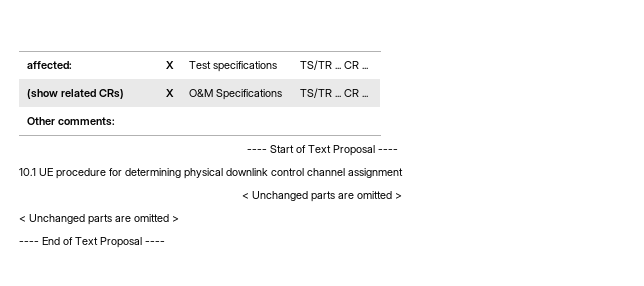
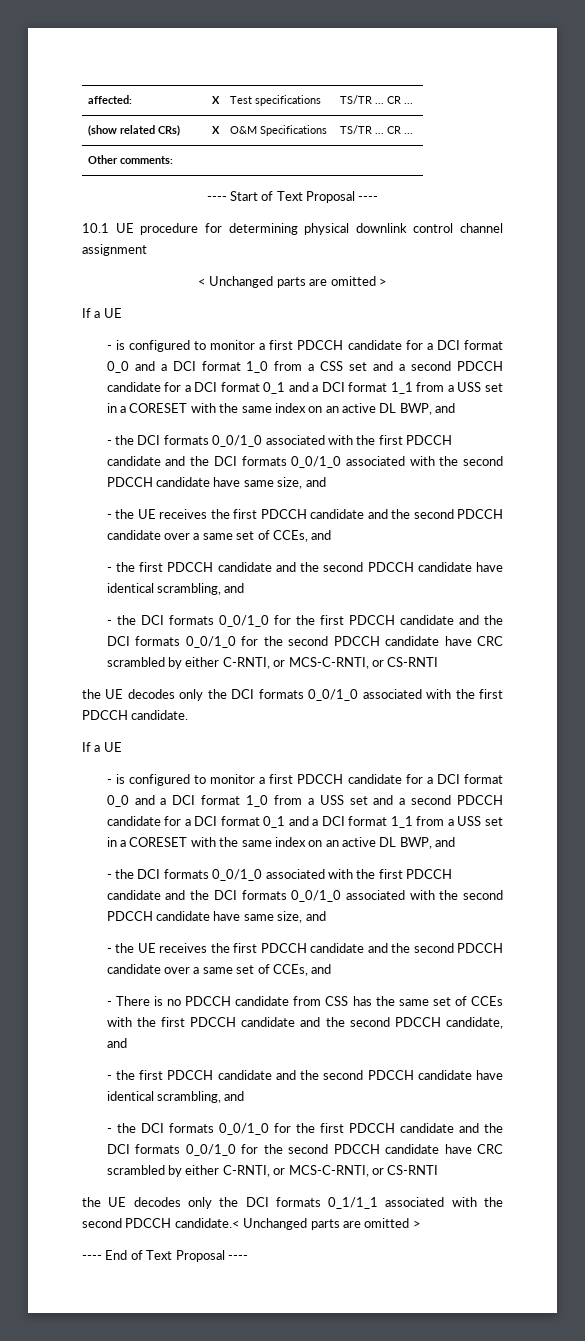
[19,216,26,222] < -> [82,308,122,318] [106,340,503,352] [106,361,504,373] [106,382,503,394] [106,403,456,415] [106,435,453,447] [106,456,503,468] [106,477,326,489] [106,509,503,519] [106,530,332,542] [106,562,503,572] [106,583,245,595] [106,615,503,627] [106,636,503,648] [106,657,439,669] [82,689,503,701] [82,710,189,720] [82,742,122,752] [106,774,503,786] [106,795,503,807] [106,816,503,828] [106,837,456,849] [106,869,453,881] [106,890,503,902] [106,911,326,923] [106,943,503,953] [106,964,332,976] [106,996,503,1006] [106,1017,503,1029] [106,1038,127,1048] [106,1070,503,1080] [106,1091,245,1103] [106,1123,503,1135] [106,1144,503,1156] [106,1165,439,1177] [82,1197,504,1209] [82,1218,240,1228] If a UE // - is configured to monitor a first PDCCH candidate for a DCI format 0_0 and a DCI format 1_0 from a CSS set and a second PDCCH candidate for a DCI format 0_1 and a DCI format 1_1 from a USS set in a CORESET with the same index on an active DL BWP, and // - the DCI formats 0_0/1_0 associated with the first PDCCH candidate and the DCI formats 0_0/1_0 associated with the second PDCCH candidate have same size, and // - the UE receives the first PDCCH candidate and the second PDCCH candidate over a same set of CCEs, and // - the first PDCCH candidate and the second PDCCH candidate have identical scrambling, and // - the DCI formats 0_0/1_0 for the first PDCCH candidate and the DCI formats 0_0/1_0 for the second PDCCH candidate have CRC scrambled by either C-RNTI, or MCS-C-RNTI, or CS-RNTI // the UE decodes only the DCI formats 0_0/1_0 associated with the first PDCCH candidate. // If a UE // - is configured to monitor a first PDCCH candidate for a DCI format 0_0 and a DCI format 1_0 from a USS set and a second PDCCH candidate for a DCI format 0_1 and a DCI format 1_1 from a USS set in a CORESET with the same index on an active DL BWP, and // - the DCI formats 0_0/1_0 associated with the first PDCCH candidate and the DCI formats 0_0/1_0 associated with the second PDCCH candidate have same size, and // - the UE receives the first PDCCH candidate and the second PDCCH candidate over a same set of CCEs, and // - There is no PDCCH candidate from CSS has the same set of CCEs with the first PDCCH candidate and the second PDCCH candidate, and // - the first PDCCH candidate and the second PDCCH candidate have identical scrambling, and // - the DCI formats 0_0/1_0 for the first PDCCH candidate and the DCI formats 0_0/1_0 for the second PDCCH candidate have CRC scrambled by either C-RNTI, or MCS-C-RNTI, or CS-RNTI // the UE decodes only the DCI formats 0_1/1_1 associated with the second PDCCH candidate.<

